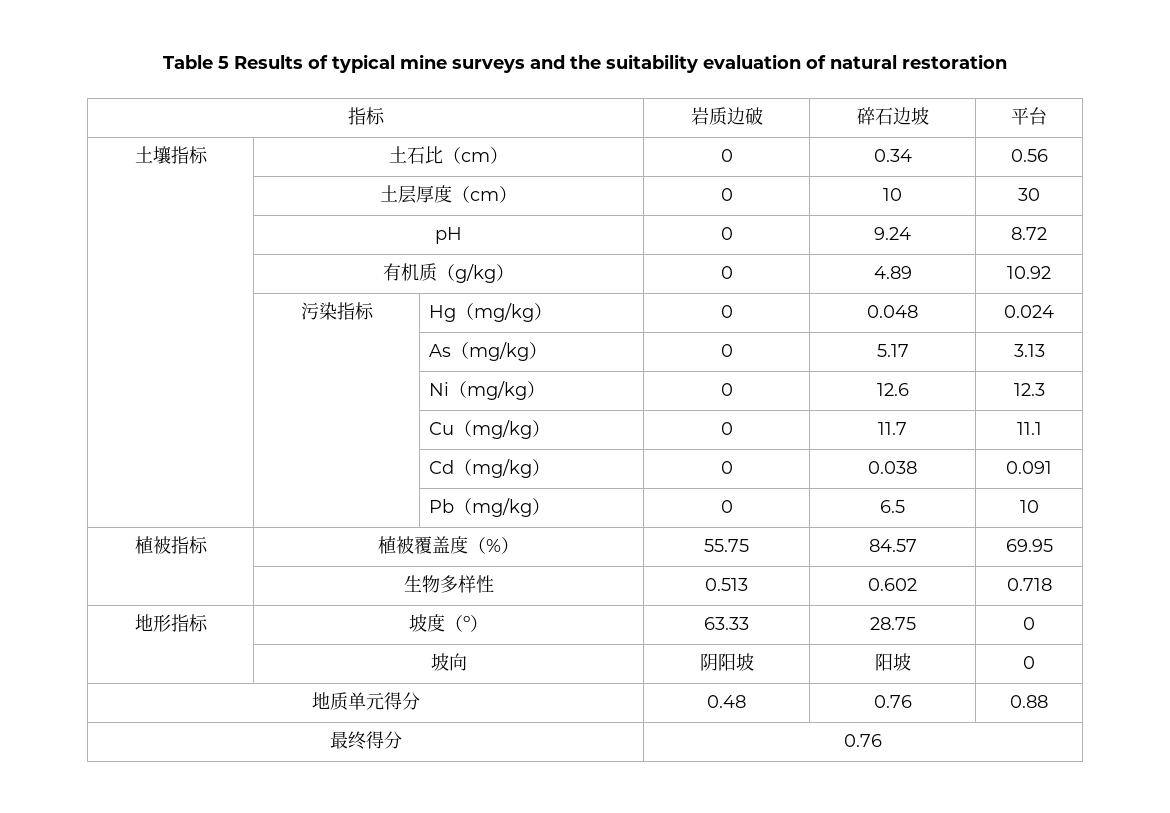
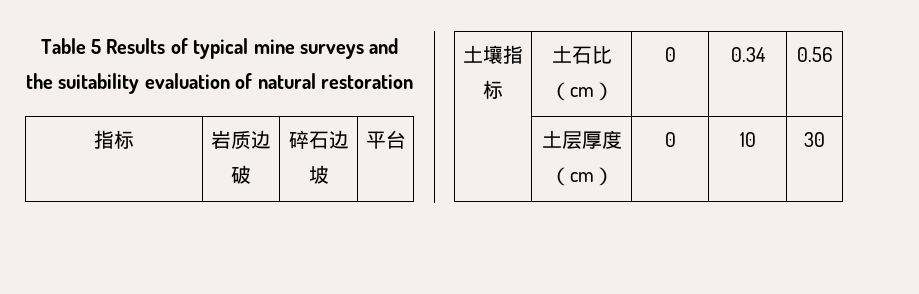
[435,227,462,244] [720,227,733,240] [874,227,911,240] [1011,227,1047,240] [383,263,514,283] [720,266,733,279] [873,266,912,279] [1007,266,1051,279] [300,302,374,320] [429,303,553,322] [720,305,733,318] [867,305,918,318] [1004,305,1054,318] [429,342,548,361] [720,344,733,357] [876,344,909,357] [1013,344,1045,357] [429,381,546,400] [720,383,733,396] [876,383,909,396] [1013,383,1045,396] [429,420,551,439] [720,422,733,435] [878,422,907,435] [1016,422,1042,435] [429,459,551,478] [720,461,733,474] [868,461,917,474] [1006,461,1052,474] [429,498,551,517] [720,500,733,513] [880,500,905,513] [1019,500,1039,513] [134,536,208,554] [378,536,519,554] [704,539,749,552] [868,539,917,552] [1005,539,1053,552] [403,575,494,593] [705,578,748,591] [868,578,917,591] [1006,578,1052,591] [134,614,208,632] [409,614,488,632] [704,617,749,630] [869,617,916,630] [1023,617,1035,630] [430,653,467,671] [699,653,754,671] [874,653,911,671] [1023,656,1035,669] [311,692,420,711] [707,695,746,708] [873,695,912,708] [1010,695,1048,708] [329,731,402,750] [844,734,882,747] // | pH | 0 | 9.24 | 8.72 // | 有机质（g/kg） | 0 | 4.89 | 10.92 // | 污染指标 | Hg（mg/kg） | 0 | 0.048 | 0.024 // | | As（mg/kg） | 0 | 5.17 | 3.13 // | | Ni（mg/kg） | 0 | 12.6 | 12.3 // | | Cu（mg/kg） | 0 | 11.7 | 11.1 // | | Cd（mg/kg） | 0 | 0.038 | 0.091 // | | Pb（mg/kg） | 0 | 6.5 | 10 // 植被指标 | 植被覆盖度（%） | 55.75 | 84.57 | 69.95 // | 生物多样性 | 0.513 | 0.602 | 0.718 // 地形指标 | 坡度（º） | 63.33 | 28.75 | 0 // | 坡向 | 阴阳坡 | 阳坡 | 0 // 地质单元得分 | 0.48 | 0.76 | 0.88 // 最终得分 | 0.76 -> (825, 139) none

